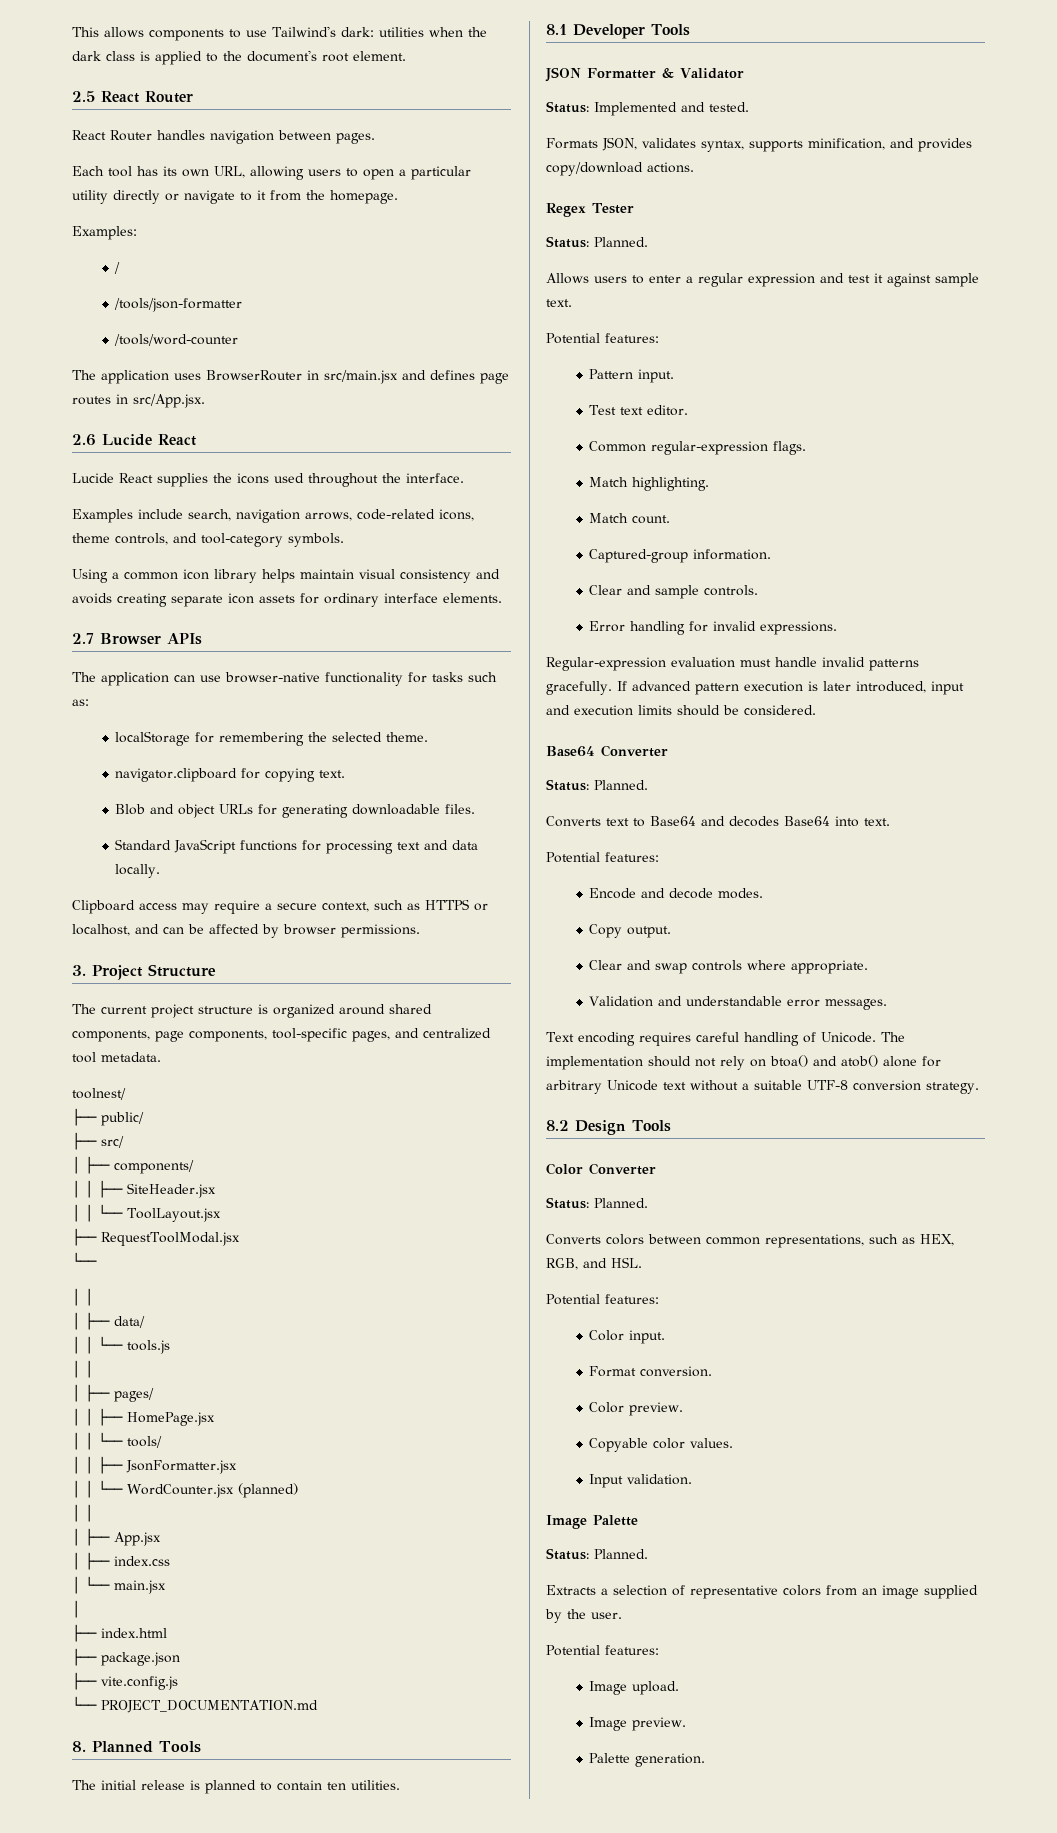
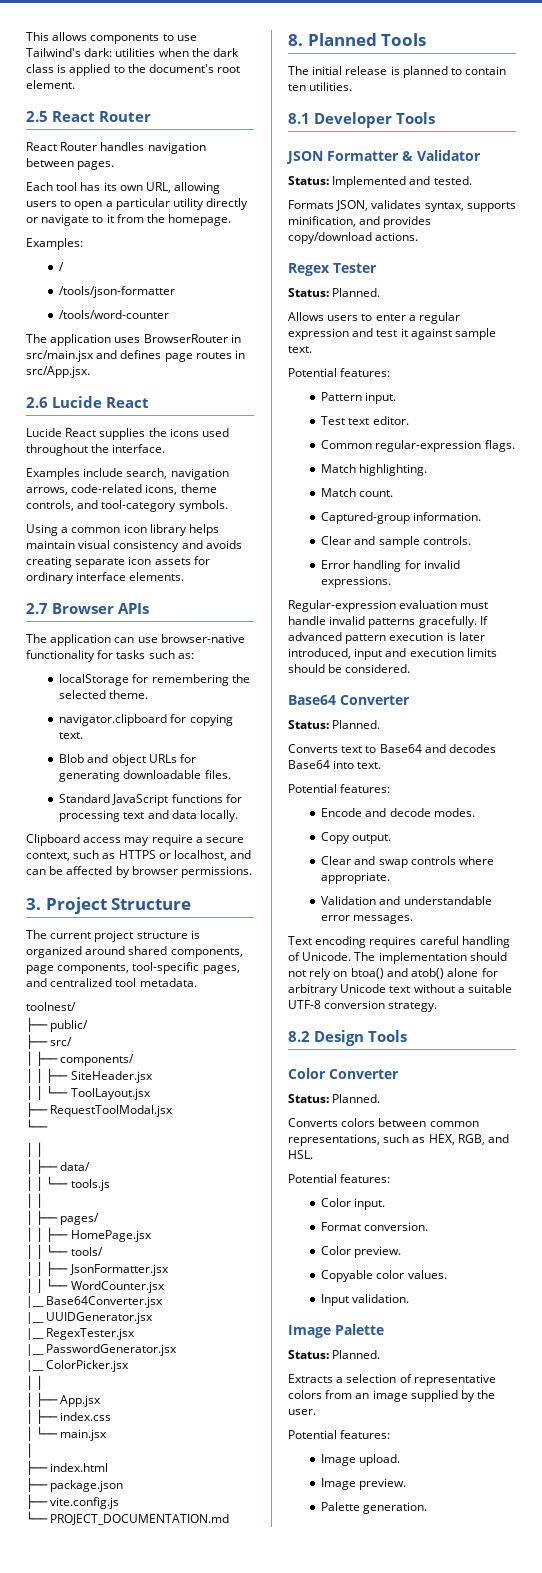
[238,1483,298,1498] (planned) -> [26,1296,164,1308] [26,1312,154,1324] [26,1328,136,1340] [26,1344,178,1356] [26,1360,130,1372] // |__ Base64Converter.jsx // |__ UUIDGenerator.jsx // |__ RegexTester.jsx // |__ PasswordGenerator.jsx // |__ ColorPicker.jsx

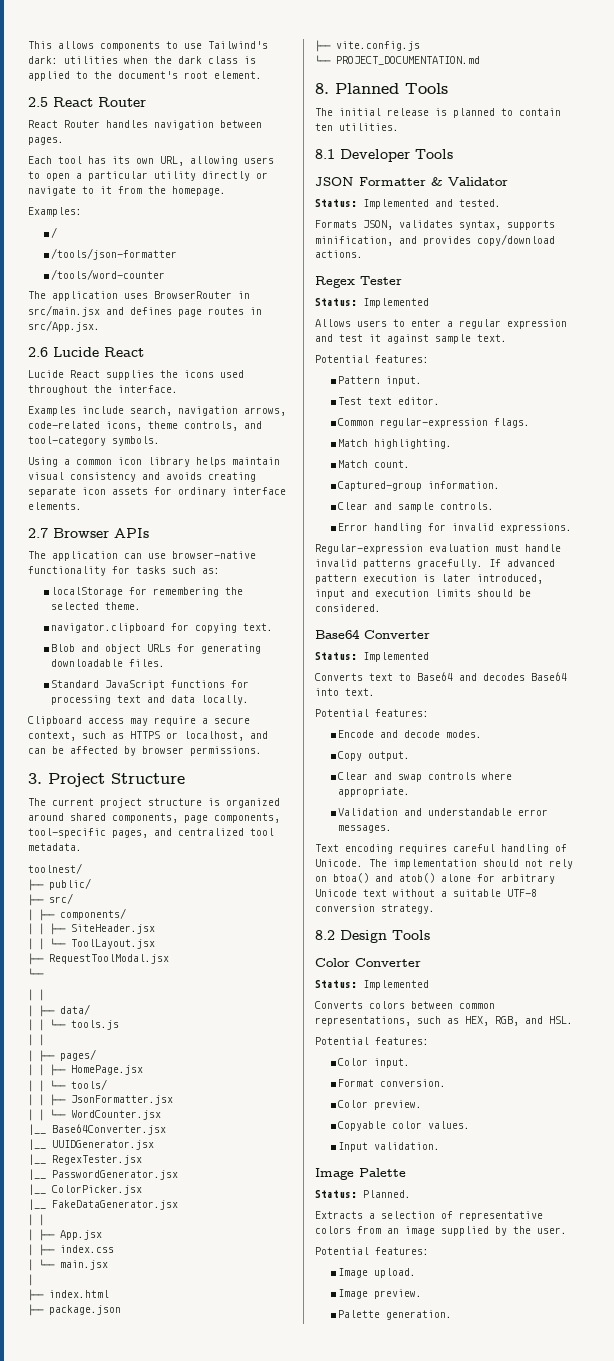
(130, 1366) none -> [28,1199,178,1210] // |__ FakeDataGenerator.jsx
[332,288,381,297] Planned. -> [363,298,429,308] Implemented
[332,720,381,729] Planned. -> [363,652,429,662] Implemented
[332,1094,381,1103] Planned. -> [363,980,429,990] Implemented

